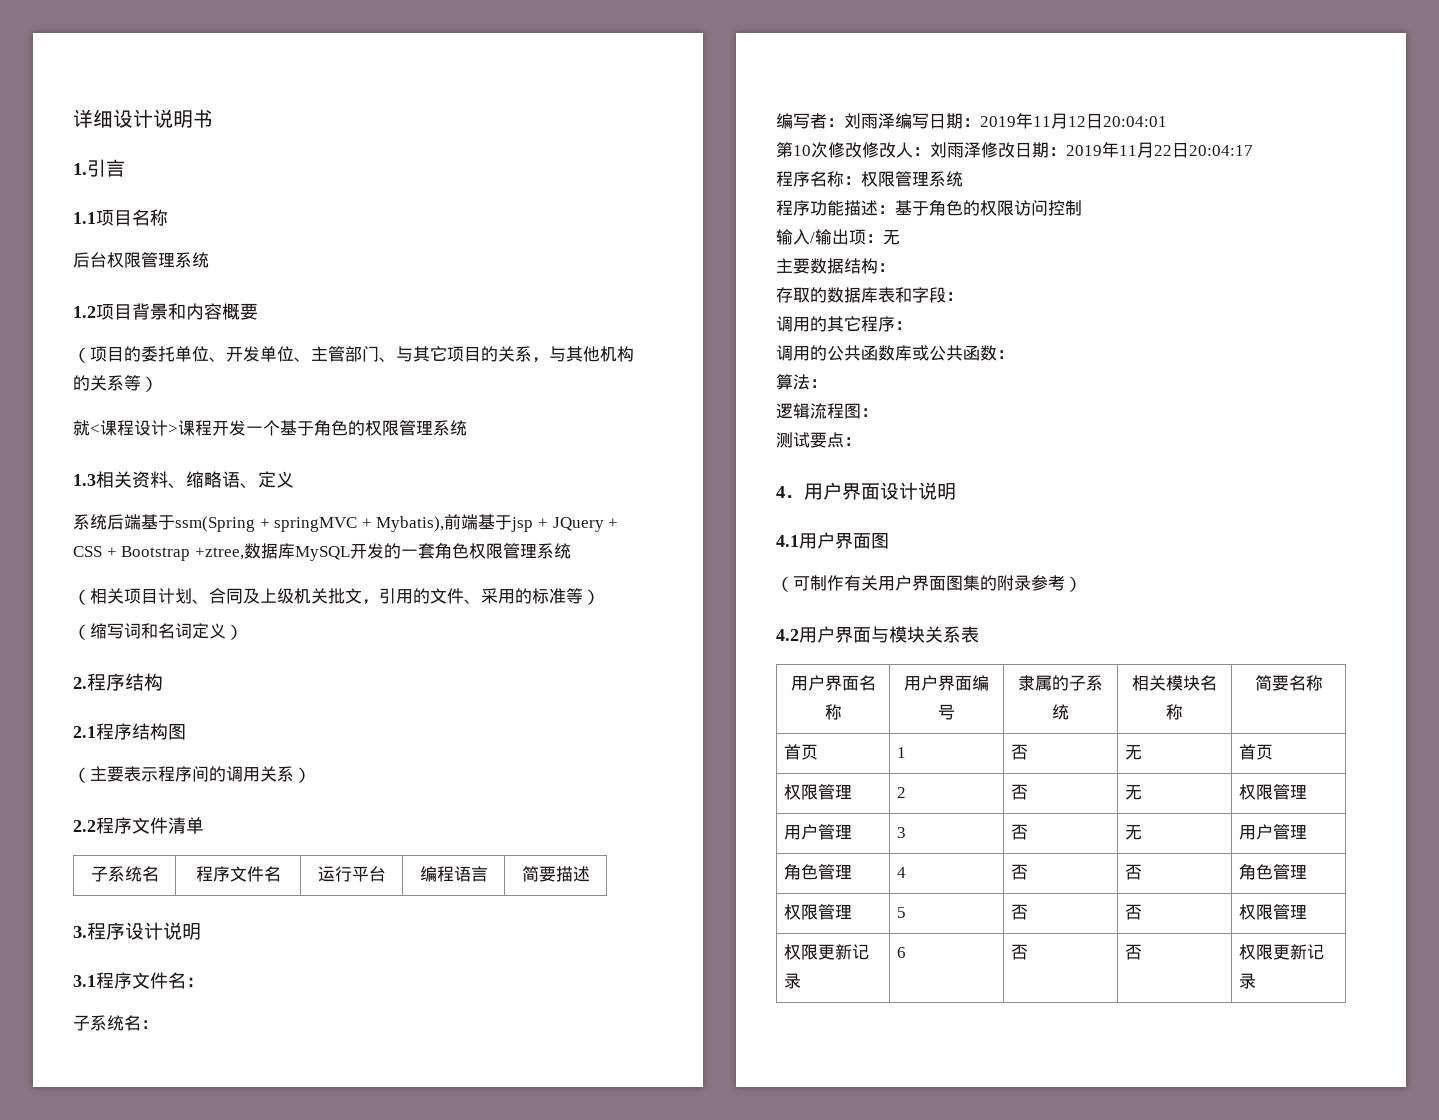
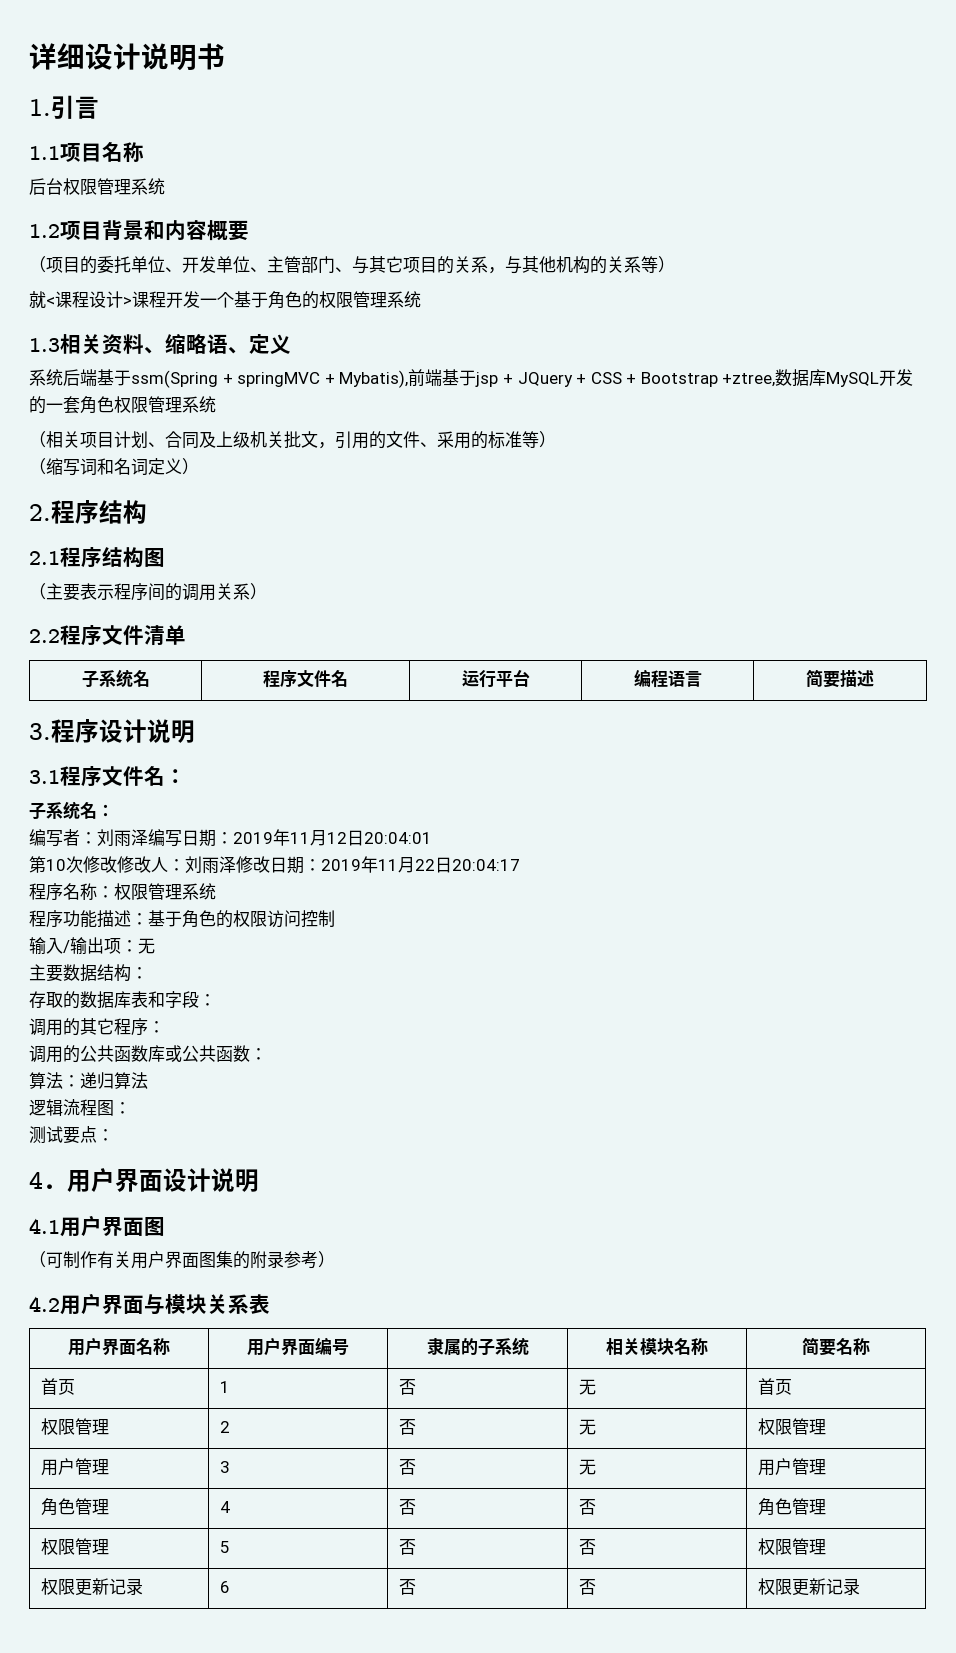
(827, 383) none -> [80,1072,148,1089] 递归算法

